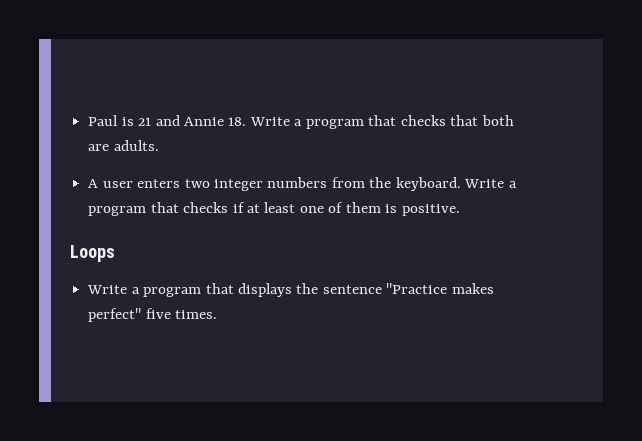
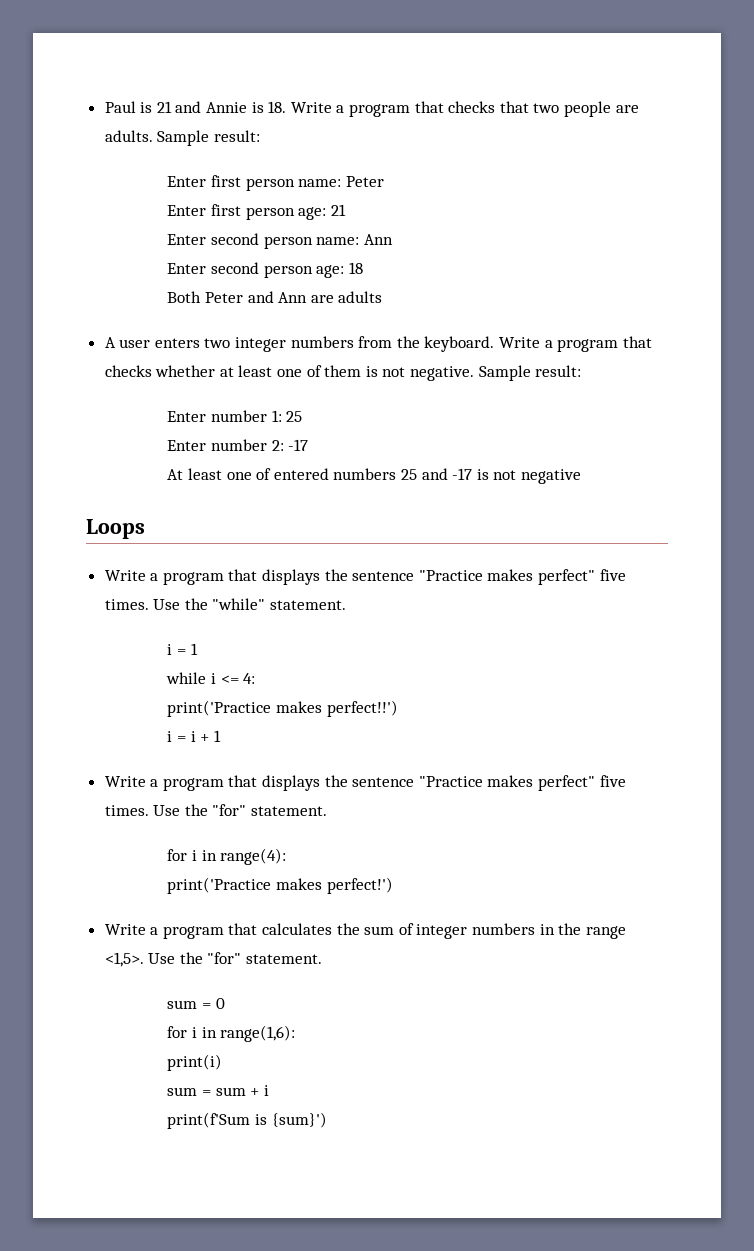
(224, 121) none -> [251,102,264,113] is
[481,115,514,126] both -> [533,101,611,117] two people
(159, 145) none -> [157,130,260,146] [167,175,384,191] [167,204,346,220] [167,233,393,249] [167,262,363,278] [167,291,383,303] Sample result: // Enter first person name: Peter // Enter first person age: 21 // Enter second person name: Ann // Enter second person age: 18 // Both Peter and Ann are adults
[232,202,245,213] if -> [155,365,216,377] whether
[401,204,460,216] positive. -> [382,365,582,381] [167,410,303,422] [167,439,309,451] [167,468,581,484] not negative. Sample result: // Enter number 1: 25 // Enter number 2: -17 // At least one of entered numbers 25 and -17 is not negative
(218, 314) none -> [153,598,347,610] [167,643,198,655] [166,672,256,684] [167,700,398,717] [167,730,221,742] [104,775,626,791] [104,804,328,816] [167,848,287,865] [167,877,393,894] [104,923,626,939] [104,952,323,967] [167,998,225,1009] [167,1025,296,1042] [167,1054,223,1071] [167,1085,269,1096] [167,1112,327,1129] Use the "while" statement. // i = 1 // while i <= 4: // print('Practice makes perfect!!') // i = i + 1 // Write a program that displays the sentence "Practice makes perfect" five times. Use the "for" statement. // for i in range(4): // print('Practice makes perfect!') // Write a program that calculates the sum of integer numbers in the range <1,5>. Use the "for" statement. // sum = 0 // for i in range(1,6): // print(i) // sum = sum + i // print(f'Sum is {sum}')

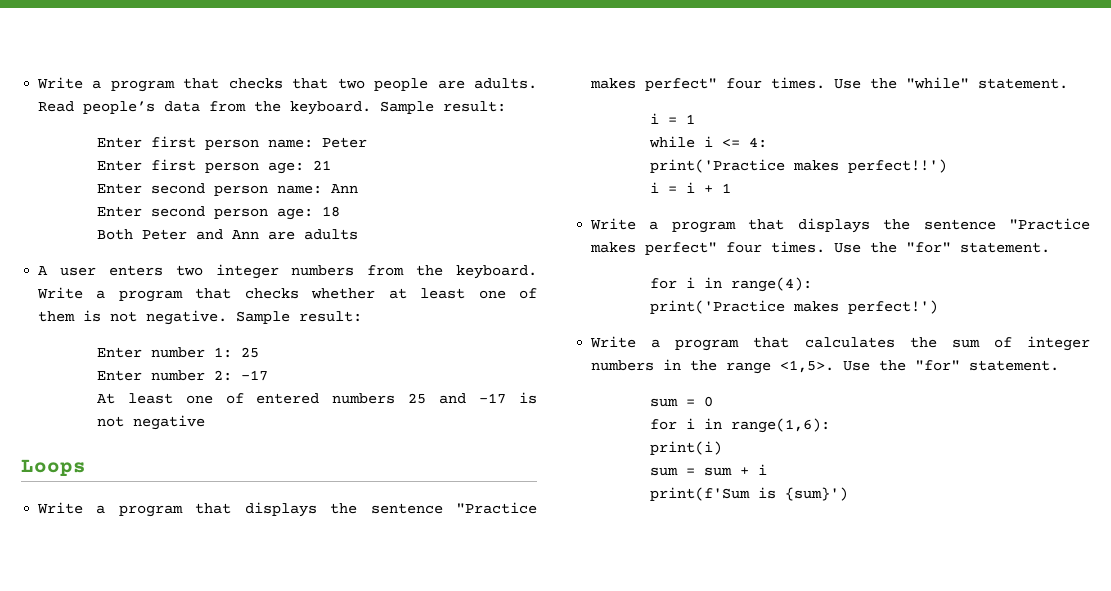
[104,101,287,113] Paul is 21 and Annie is 18. -> (37, 83) none
(153, 136) none -> [38,101,372,115] Read people’s data from the keyboard.
[599,569,626,581] five -> [726,78,763,89] four
[599,775,626,787] five -> [726,242,763,253] four

